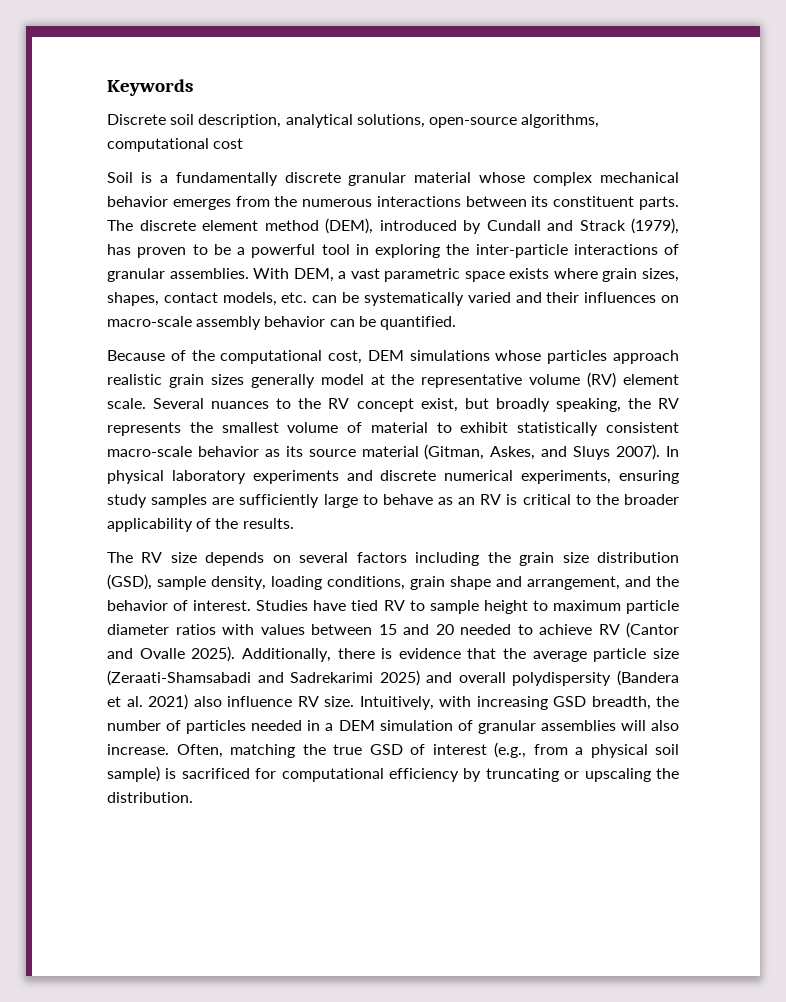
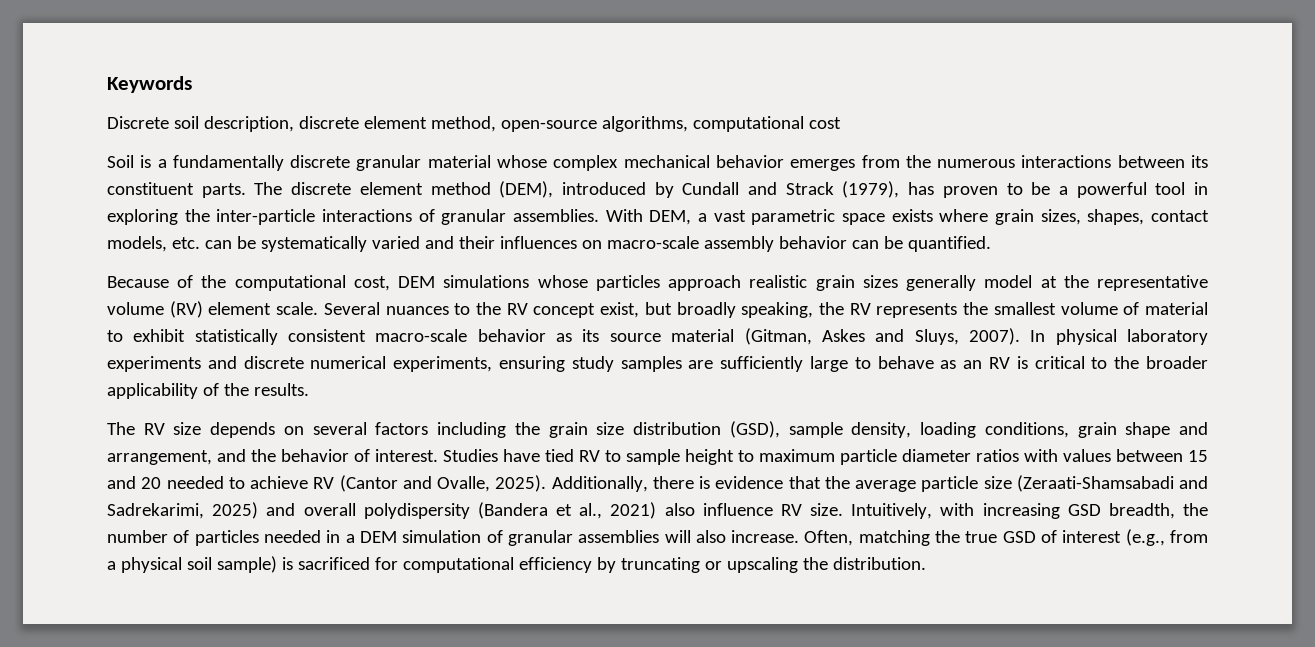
[285,114,425,128] analytical solutions, -> [298,116,496,132] discrete element method,
[490,446,611,460] Askes, and Sluys -> [821,329,959,345] Askes and Sluys,
[139,648,185,659] Ovalle -> [437,476,490,492] Ovalle,
[290,672,374,683] Sadrekarimi -> [107,503,204,519] Sadrekarimi,
[126,696,143,707] al. -> [579,503,603,519] al.,

